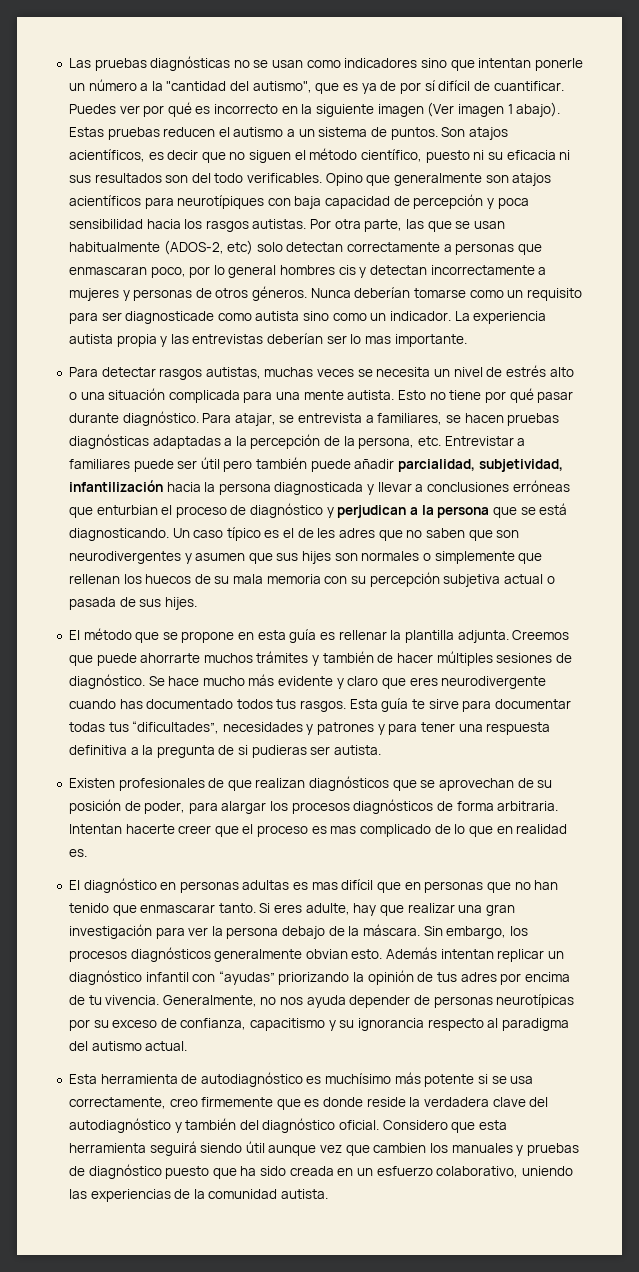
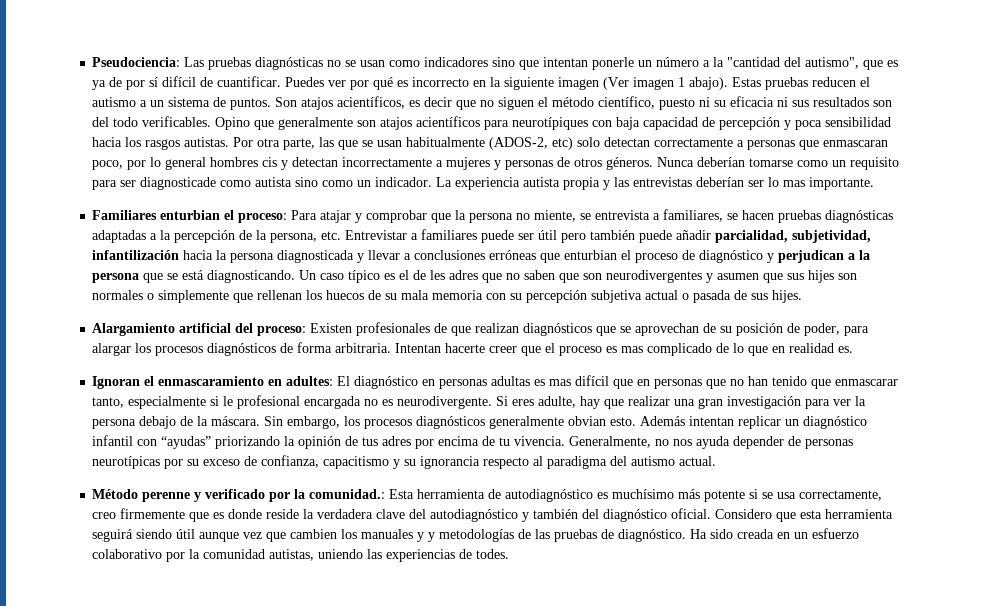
(68, 63) none -> [92,57,181,67] Pseudociencia:
[68,365,574,380] [68,388,574,403] [68,411,276,426] Para detectar rasgos autistas, muchas veces se necesita un nivel de estrés alto o una situación complicada para una mente autista. Esto no tiene por qué pasar durante diagnóstico. Para atajar, -> [92,210,577,223] Familiares enturbian el proceso: Para atajar y comprobar que la persona no miente,
[68,628,570,643] [68,651,572,666] [68,674,547,689] [68,698,571,712] [68,721,551,735] [68,745,382,758] El método que se propone en esta guía es rellenar la plantilla adjunta. Creemos que puede ahorrarte muchos trámites y también de hacer múltiples sesiones de diagnóstico. Se hace mucho más evidente y claro que eres neurodivergente cuando has documentado todos tus rasgos. Esta guía te sirve para documentar todas tus “dificultades”, necesidades y patrones y para tener una respuesta definitiva a la pregunta de si pudieras ser autista. // -> [92,323,307,336] Alargamiento artificial del proceso:
(87, 853) none -> [92,376,334,389] Ignoran el enmascaramiento en adultes:
[218,903,256,913] tanto. -> [92,395,493,409] tanto, especialmente si le profesional encargada no es neurodivergente.
(188, 1046) none -> [92,489,386,502] Método perenne y verificado por la comunidad.:
[526,1143,579,1156] [68,1164,257,1179] pruebas de diagnóstico puesto que ha -> [428,529,708,542] y metodologías de las pruebas de diagnóstico. Ha
[436,1166,519,1178] colaborativo, -> [92,549,315,562] colaborativo por la comunidad autistas,
[193,1189,329,1199] la comunidad autista. -> [476,549,510,559] todes.

